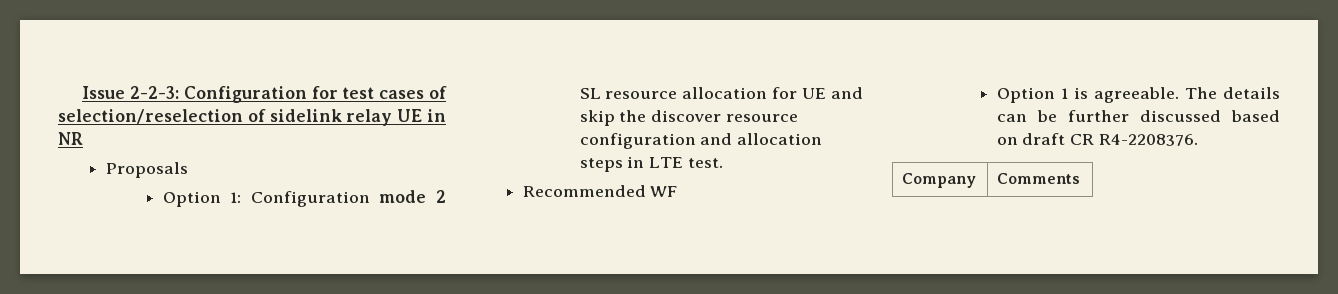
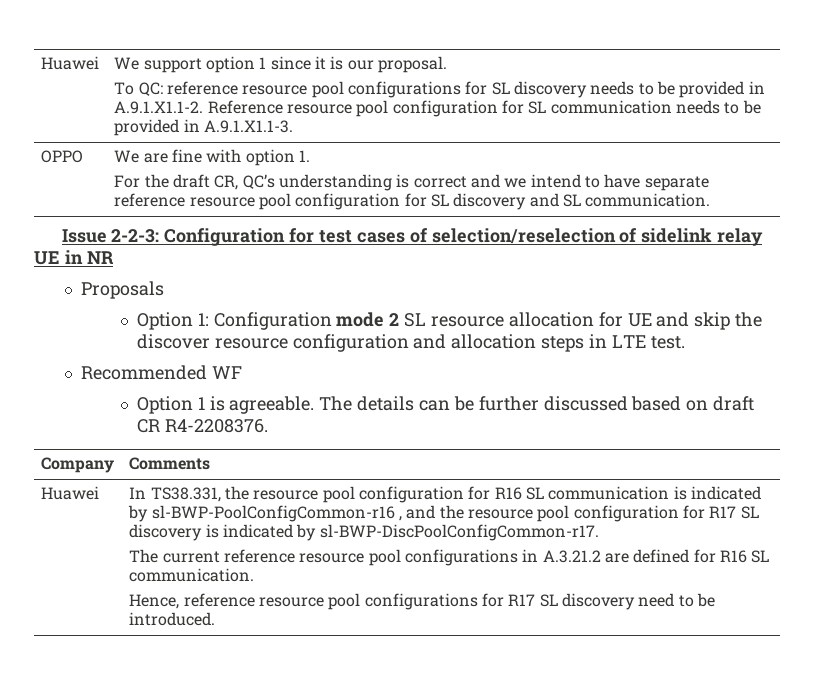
(82, 92) none -> [41,56,100,70] [114,56,447,73] [114,81,765,98] [114,100,761,117] [114,119,294,136] [41,150,84,163] [114,149,311,166] [114,174,709,191] [114,193,711,210] Huawei | We support option 1 since it is our proposal. // To QC: reference resource pool configurations for SL discovery needs to be provided in A.9.1.X1.1-2. Reference resource pool configuration for SL communication needs to be provided in A.9.1.X1.1-3. // OPPO | We are fine with option 1. // For the draft CR, QC’s understanding is correct and we intend to have separate reference resource pool configuration for SL discovery and SL communication. //
(1081, 178) none -> [41,486,100,500] [129,486,761,503] [128,505,759,522] [129,524,599,541] [129,549,770,566] [129,568,255,582] [129,593,715,610] [129,612,216,626] // Huawei | In TS38.331, the resource pool configuration for R16 SL communication is indicated by sl-BWP-PoolConfigCommon-r16 , and the resource pool configuration for R17 SL discovery is indicated by sl-BWP-DiscPoolConfigCommon-r17. // The current reference resource pool configurations in A.3.21.2 are defined for R16 SL communication. // Hence, reference resource pool configurations for R17 SL discovery need to be introduced.

